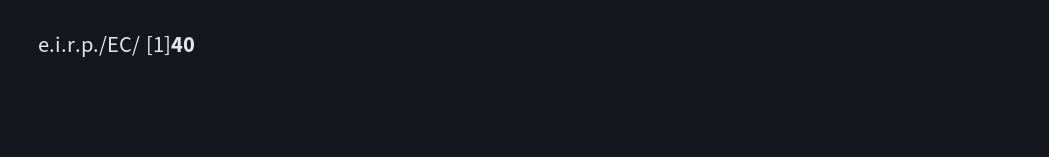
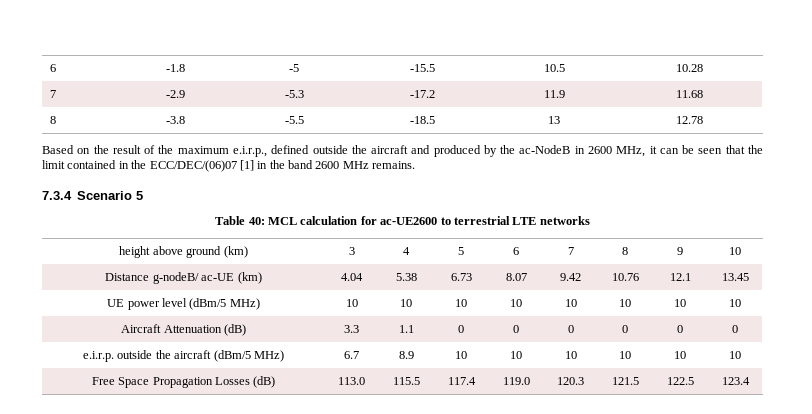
[38,36,196,57] e.i.r.p./EC/ [1]40 -> [49,64,56,72] [166,64,185,72] [289,64,299,72] [410,64,435,72] [543,64,565,72] [676,64,703,72] [49,90,56,98] [166,90,185,98] [284,90,304,98] [410,90,435,98] [543,90,565,98] [676,90,703,98] [49,116,56,124] [166,116,185,124] [284,116,304,124] [410,116,435,124] [548,116,560,124] [676,116,703,124] [42,145,763,157] [42,160,416,172] [42,191,144,200] [215,216,590,225] [119,246,248,258] [348,247,355,255] [403,247,410,255] [458,247,464,255] [513,247,519,255] [567,247,574,255] [622,247,628,255] [677,247,683,255] [729,247,741,255] [105,272,262,284] [341,273,363,281] [395,273,417,281] [450,273,472,281] [505,273,527,281] [560,273,581,281] [611,273,639,281] [669,273,691,281] [721,273,749,281] [107,298,260,310] [345,299,358,307] [400,299,412,307] [455,299,467,307] [510,299,522,307] [564,299,577,307] [619,299,631,307] [674,299,686,307] [729,299,741,307] [121,324,246,336] [344,325,359,333] [398,325,414,333] [458,325,464,333] [513,325,519,333] [567,325,574,333] [622,325,628,333] [677,325,683,333] [732,325,738,333] [83,350,284,362] [344,351,359,359] [398,351,414,359] [455,351,467,359] [510,351,522,359] [564,351,577,359] [619,351,631,359] [674,351,686,359] [729,351,741,359] [91,376,276,388] [338,377,365,385] [392,377,420,385] [447,377,476,385] [502,377,530,385] [557,377,584,385] [611,377,639,385] [666,377,694,385] [721,377,750,385] 6 | -1.8 | -5 | -15.5 | 10.5 | 10.28 // 7 | -2.9 | -5.3 | -17.2 | 11.9 | 11.68 // 8 | -3.8 | -5.5 | -18.5 | 13 | 12.78 // Based on the result of the maximum e.i.r.p., defined outside the aircraft and produced by the ac-NodeB in 2600 MHz, it can be seen that the limit contained in the ECC/DEC/(06)07 [1] in the band 2600 MHz remains. // 7.3.4 Scenario 5 // Table 40: MCL calculation for ac-UE2600 to terrestrial LTE networks // height above ground (km) | 3 | 4 | 5 | 6 | 7 | 8 | 9 | 10 // Distance g-nodeB/ ac-UE (km) | 4.04 | 5.38 | 6.73 | 8.07 | 9.42 | 10.76 | 12.1 | 13.45 // UE power level (dBm/5 MHz) | 10 | 10 | 10 | 10 | 10 | 10 | 10 | 10 // Aircraft Attenuation (dB) | 3.3 | 1.1 | 0 | 0 | 0 | 0 | 0 | 0 // e.i.r.p. outside the aircraft (dBm/5 MHz) | 6.7 | 8.9 | 10 | 10 | 10 | 10 | 10 | 10 // Free Space Propagation Losses (dB) | 113.0 | 115.5 | 117.4 | 119.0 | 120.3 | 121.5 | 122.5 | 123.4

